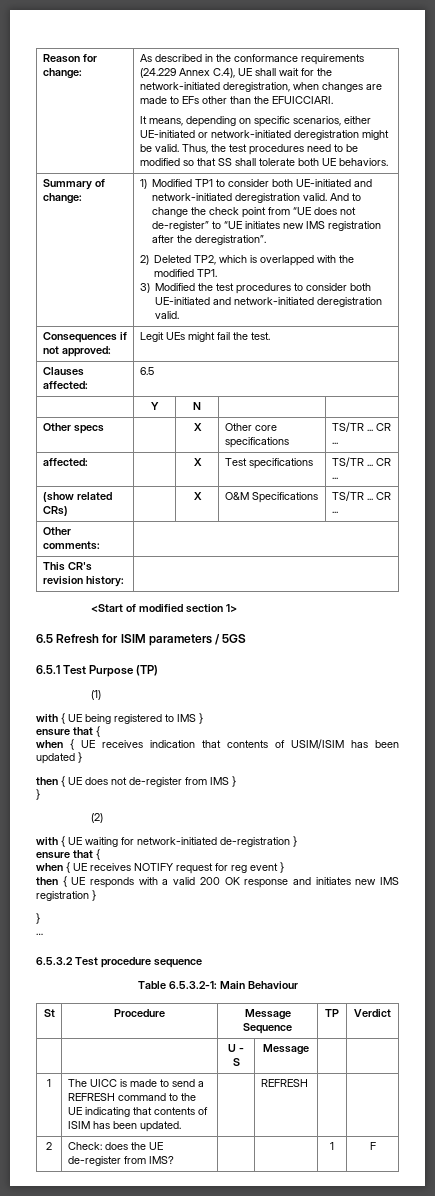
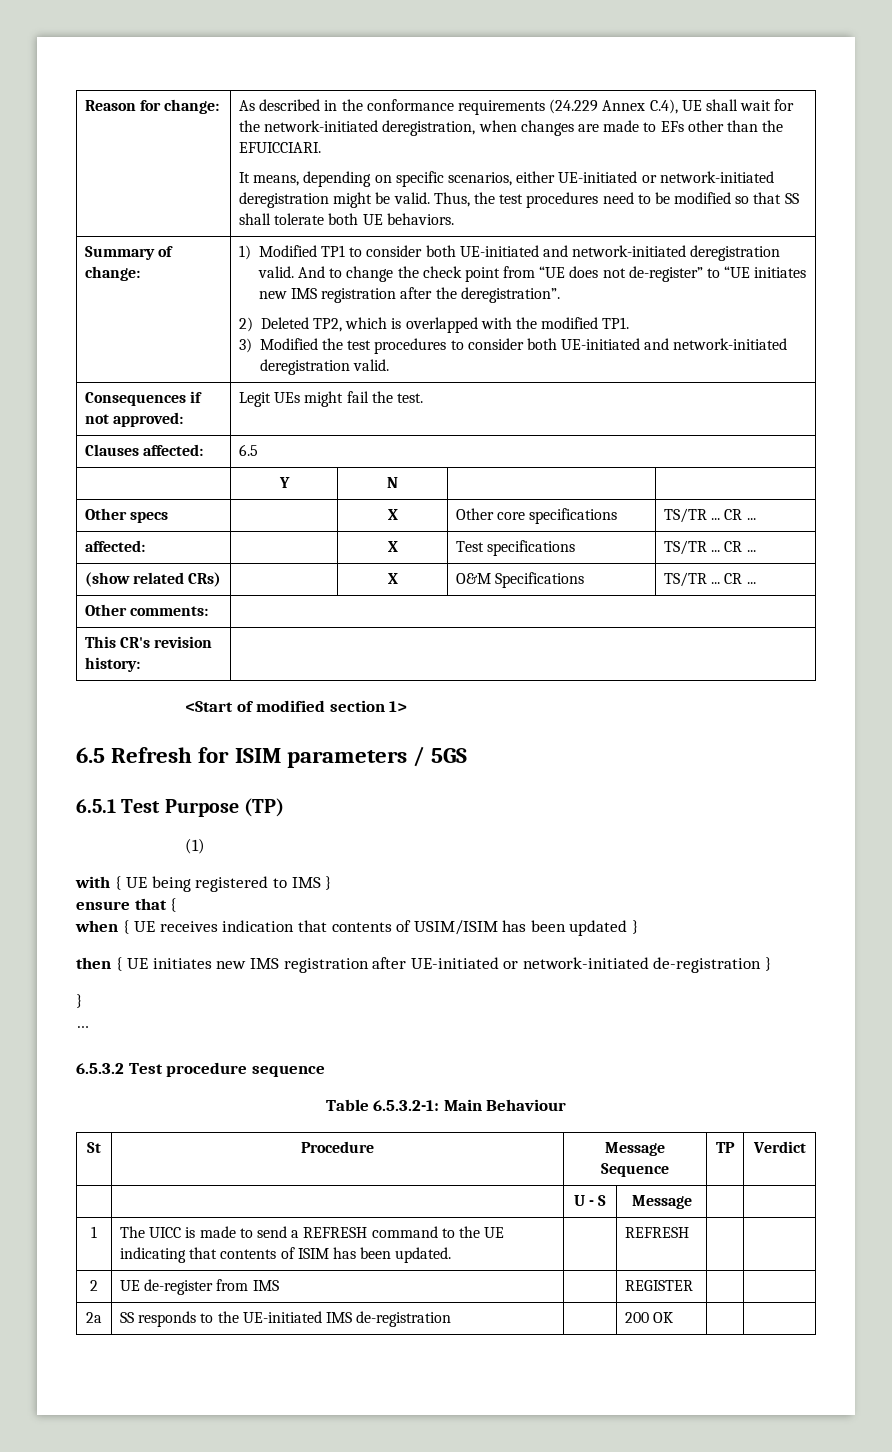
[85,776,236,787] [36,789,40,800] [90,813,103,823] [36,836,297,847] [36,849,100,860] [36,862,284,874] [36,876,399,888] [36,891,89,901] does not de-register from IMS } // } // (2) // with { UE waiting for network-initiated de-registration } // ensure that { // when { UE receives NOTIFY request for reg event } // then { UE responds with a valid 200 OK response and initiates new IMS registration -> [152,957,762,973] initiates new IMS registration after UE-initiated or network-initiated de-registration
[67,1142,163,1150] [67,1156,174,1166] [330,1142,334,1150] [369,1142,376,1150] Check: does the UE de-register from IMS? | | | 1 | F -> [120,1279,279,1295] [625,1280,694,1291] [86,1312,102,1323] [120,1311,452,1327] [625,1312,674,1323] UE de-register from IMS | | REGISTER | | // 2a | SS responds to the UE-initiated IMS de-registration | | 200 OK | |

